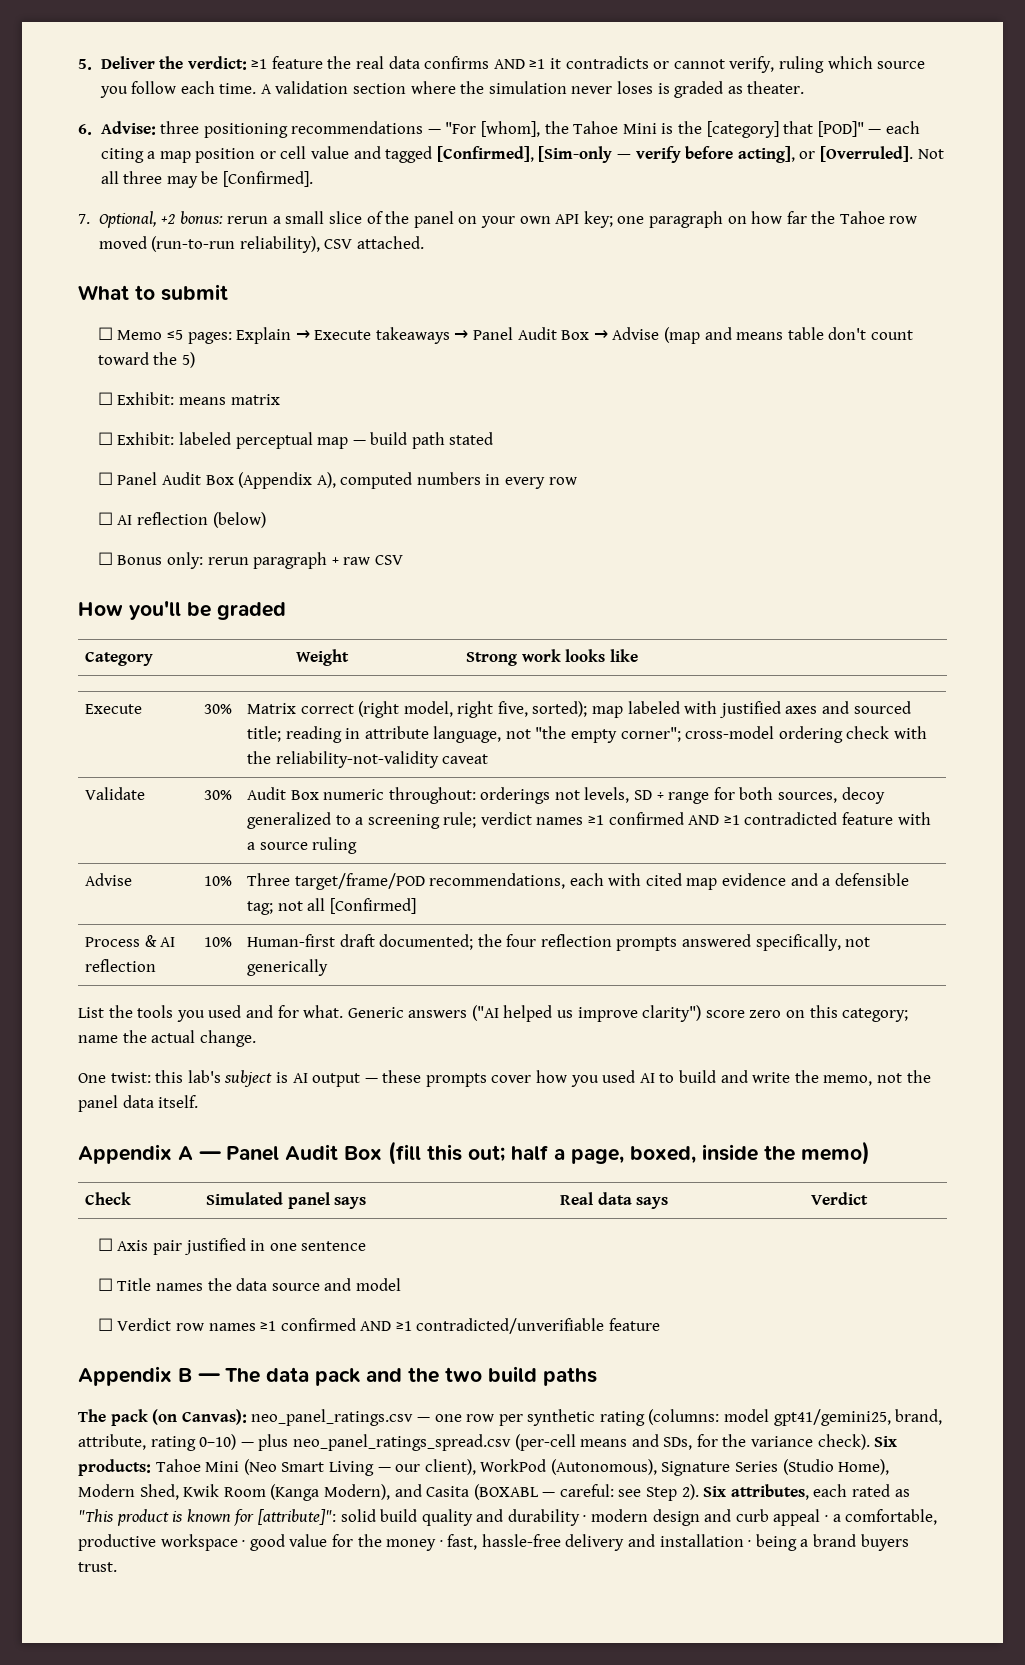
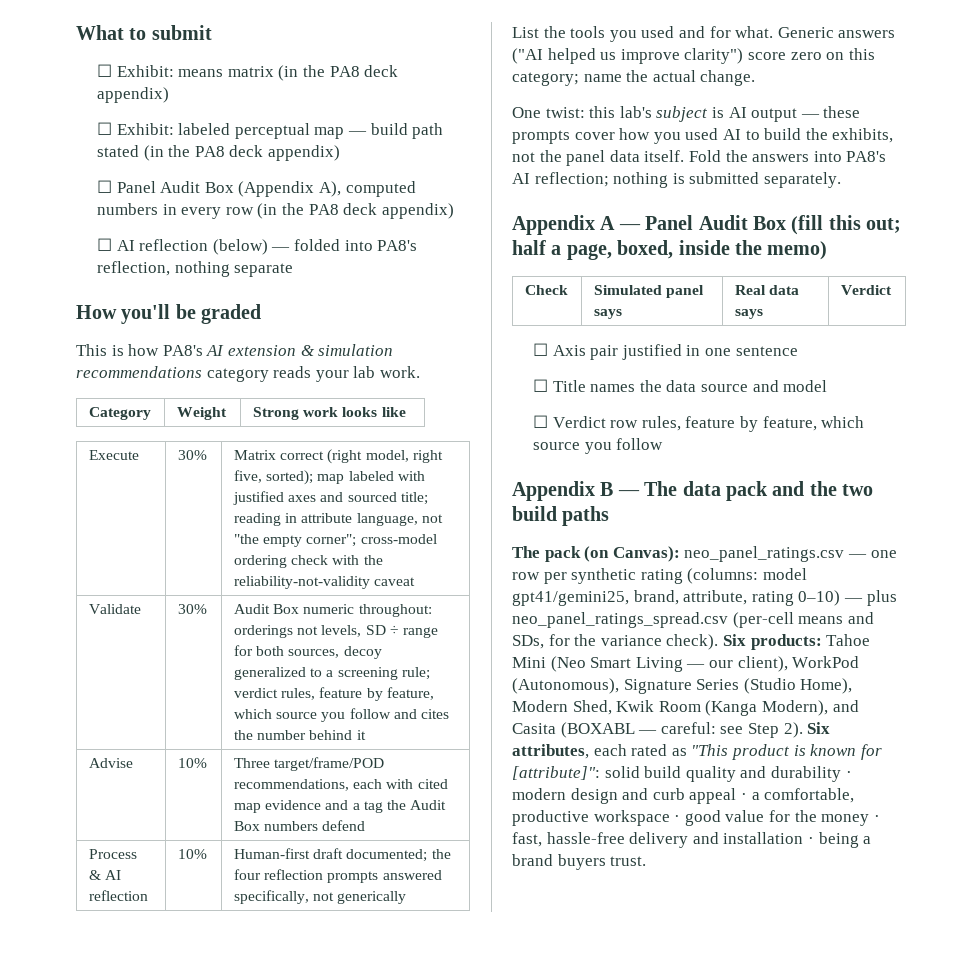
[78,56,926,73] [99,81,805,98] [78,121,920,138] [100,146,944,163] [100,171,313,188] [78,211,918,228] [98,236,424,253] [78,284,228,301] [97,327,913,344] [97,352,195,368] 5. Deliver the verdict: ≥1 feature the real data confirms AND ≥1 it contradicts or cannot verify, ruling which source you follow each time. A validation section where the simulation never loses is graded as theater. // 6. Advise: three positioning recommendations — "For [whom], the Tahoe Mini is the [category] that [POD]" — each citing a map position or cell value and tagged [Confirmed], [Sim-only — verify before acting], or [Overruled]. Not all three may be [Confirmed]. // 7. Optional, +2 bonus: rerun a small slice of the panel on your own API key; one paragraph on how far the Tahoe row moved (run-to-run reliability), CSV attached. // What to submit // ☐ Memo ≤5 pages: Explain → Execute takeaways → Panel Audit Box → Advise (map and means table don't count toward the 5) -> [76,25,212,40] What to submit
(280, 399) none -> [278,65,399,81] [97,87,170,103] (in the PA8 deck appendix)
(494, 438) none -> [143,145,341,161] (in the PA8 deck appendix)
(577, 481) none -> [257,203,454,219] (in the PA8 deck appendix)
[97,552,403,569] [78,601,286,620] // ☐ Bonus only: rerun paragraph + raw CSV // How you'll be graded -> [271,239,418,251] [97,261,294,277] [76,304,262,324] [76,344,394,356] [76,366,420,382] — folded into PA8's reflection, nothing separate // How you'll be graded // This is how PA8's AI extension & simulation recommendations category reads your lab work.
[536,812,931,825] [246,837,358,854] names ≥1 confirmed AND ≥1 contradicted feature with a source ruling -> [281,687,434,701] [233,708,449,722] [233,730,366,740] rules, feature by feature, which source you follow and cites the number behind it
[834,873,909,886] [246,898,416,915] defensible tag; not all [Confirmed] -> [363,800,447,813] [233,820,366,831] tag the Audit Box numbers defend
[720,1070,873,1086] and write the memo, -> [805,128,894,143] the exhibits,
(199, 1101) none -> [688,150,887,162] [512,172,841,188] Fold the answers into PA8's AI reflection; nothing is submitted separately.
[208,1318,661,1334] names ≥1 confirmed AND ≥1 contradicted/unverifiable feature -> [641,416,865,432] [533,438,664,454] rules, feature by feature, which source you follow

